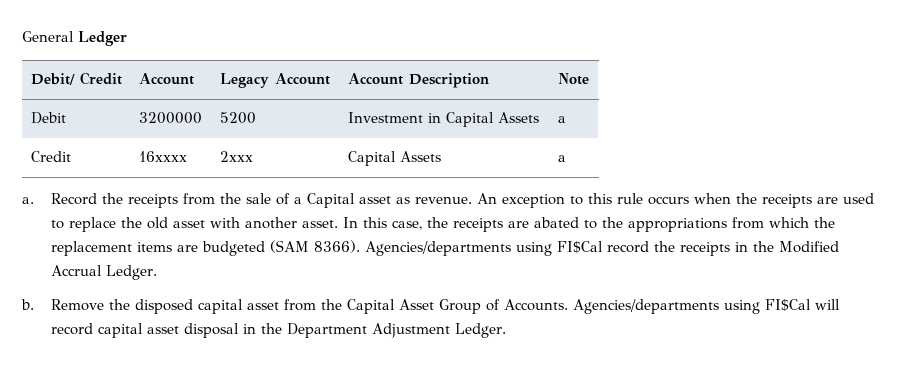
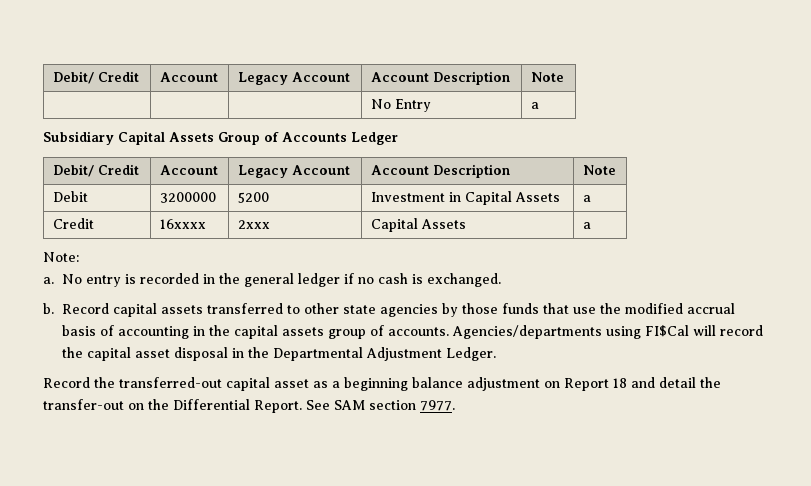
[22,31,74,42] General -> [52,71,139,84] [159,72,218,82] [237,72,350,85] [370,71,510,85] [530,72,564,82] [370,99,431,112] [530,102,539,109] [43,131,347,145] Debit/ Credit | Account | Legacy Account | Account Description | Note // | | | No Entry | a // Subsidiary Capital Assets Group of Accounts
[22,193,874,208] [50,217,835,232] [50,240,839,256] [50,265,157,280] [21,299,568,314] a. Record the receipts from the sale of a Capital asset as revenue. An exception to this rule occurs when the receipts are used to replace the old asset with another asset. In this case, the receipts are abated to the appropriations from which the replacement items are budgeted (SAM 8366). Agencies/departments using FI$Cal record the receipts in the Modified Accrual Ledger. // b. Remove the disposed capital asset from the Capital Asset Group of Accounts. -> [43,252,79,262] [43,273,501,287] [43,303,735,317] [61,325,449,339] Note: // a. No entry is recorded in the general ledger if no cash is exchanged. // b. Record capital assets transferred to other state agencies by those funds that use the modified accrual basis of accounting in the capital assets group of accounts.
(93, 329) none -> [61,347,83,358] the
[286,323,367,338] Department -> [272,347,363,361] Departmental
(506, 330) none -> [43,377,721,391] [43,399,455,413] // Record the transferred-out capital asset as a beginning balance adjustment on Report 18 and detail the transfer-out on the Differential Report. See SAM section 7977.

